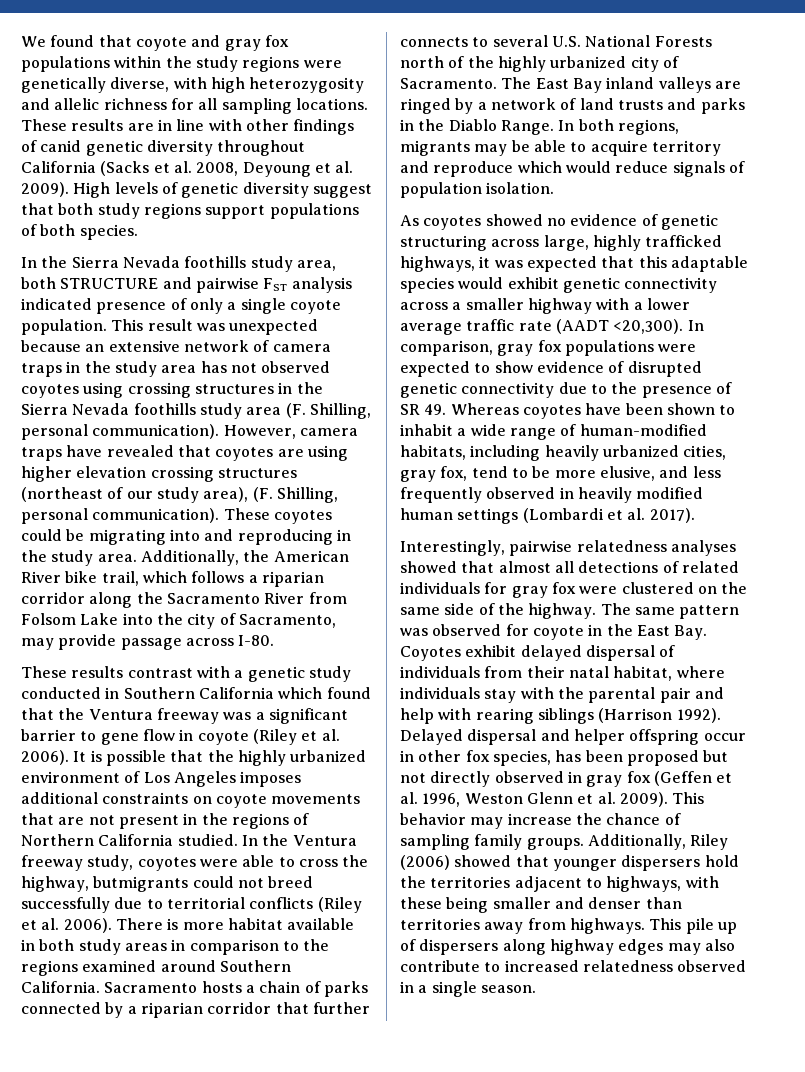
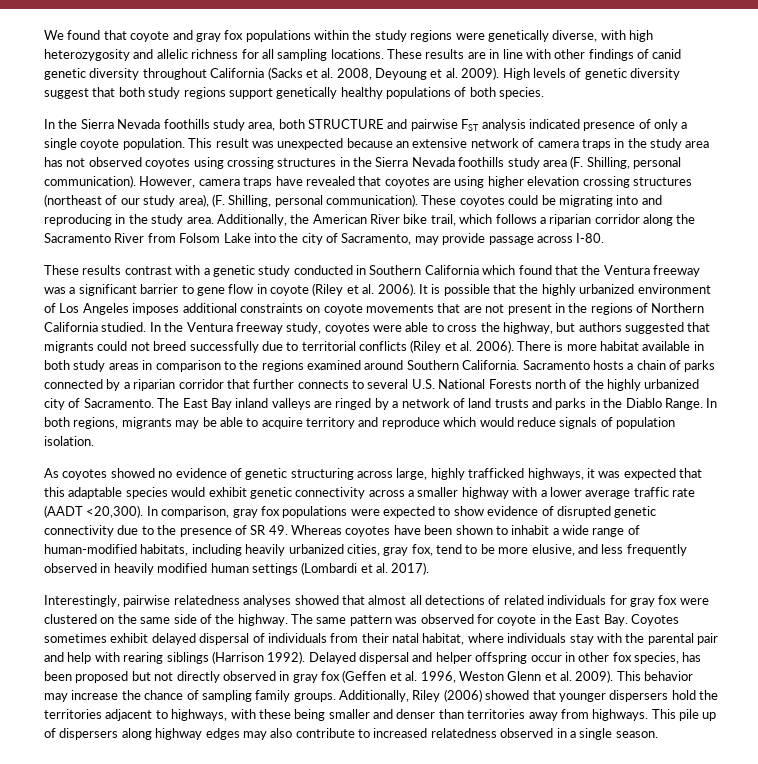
(266, 212) none -> [276,87,383,99] genetically healthy
[93,876,189,892] butmigrants -> [556,322,711,334] [44,341,94,353] but authors suggested that migrants
(461, 653) none -> [44,633,107,643] sometimes

